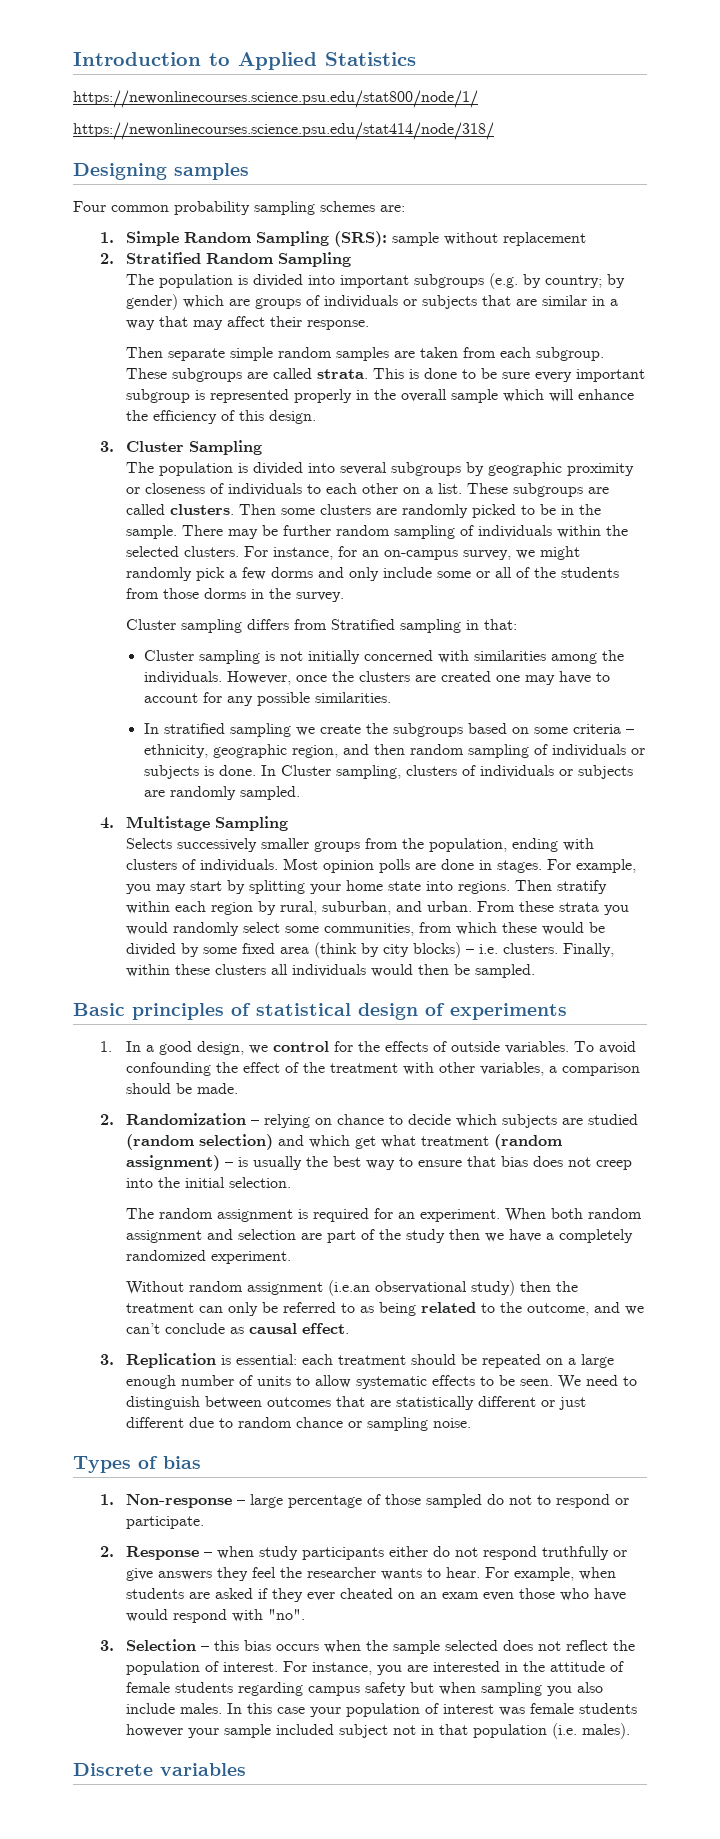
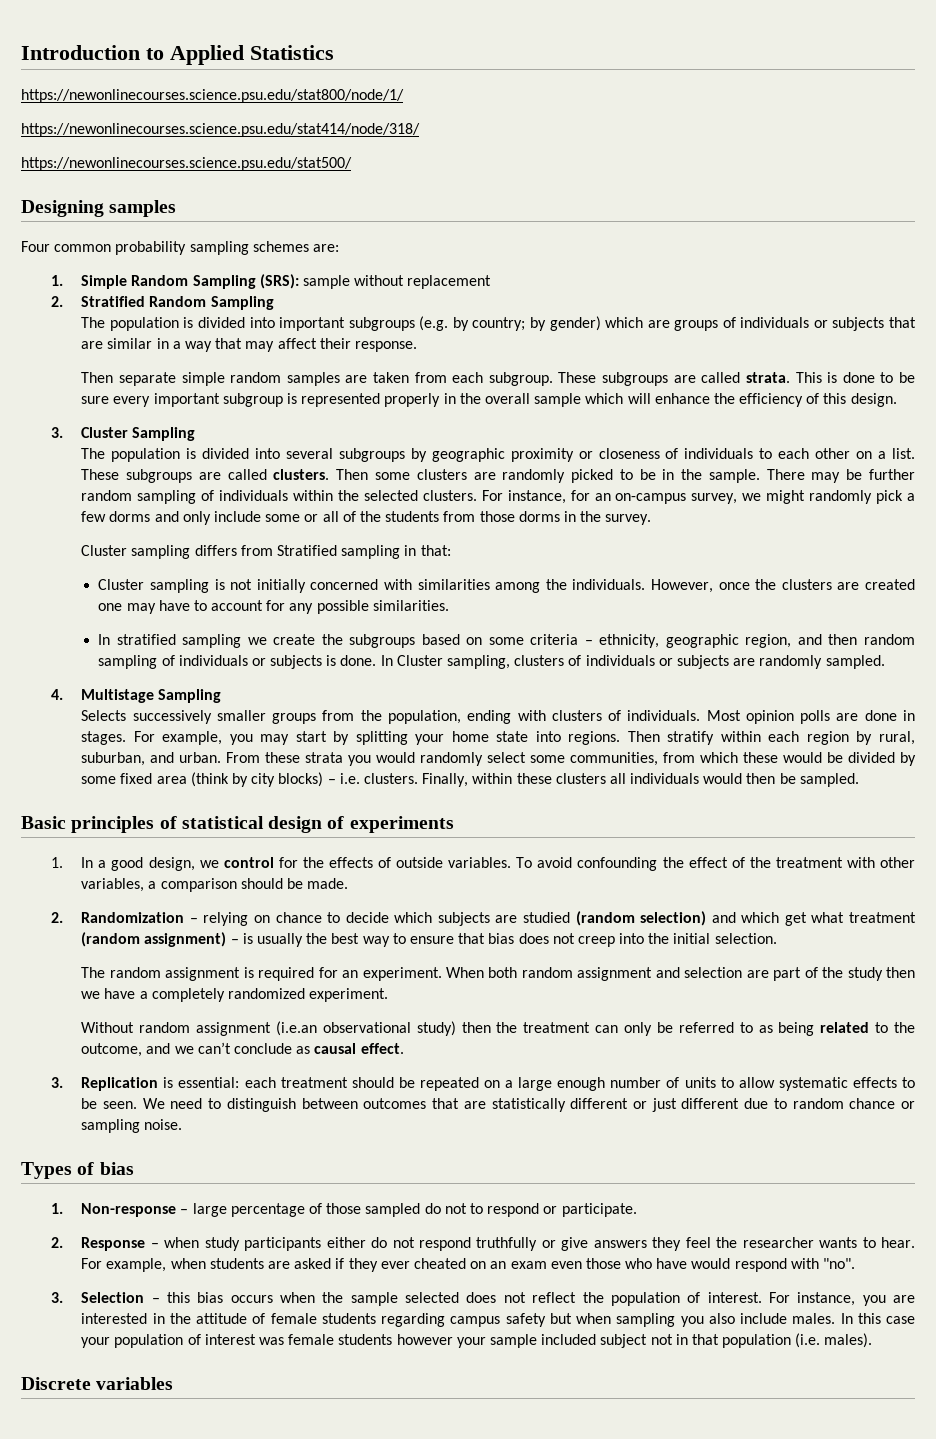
(494, 131) none -> [21,157,352,171] // https://newonlinecourses.science.psu.edu/stat500/

